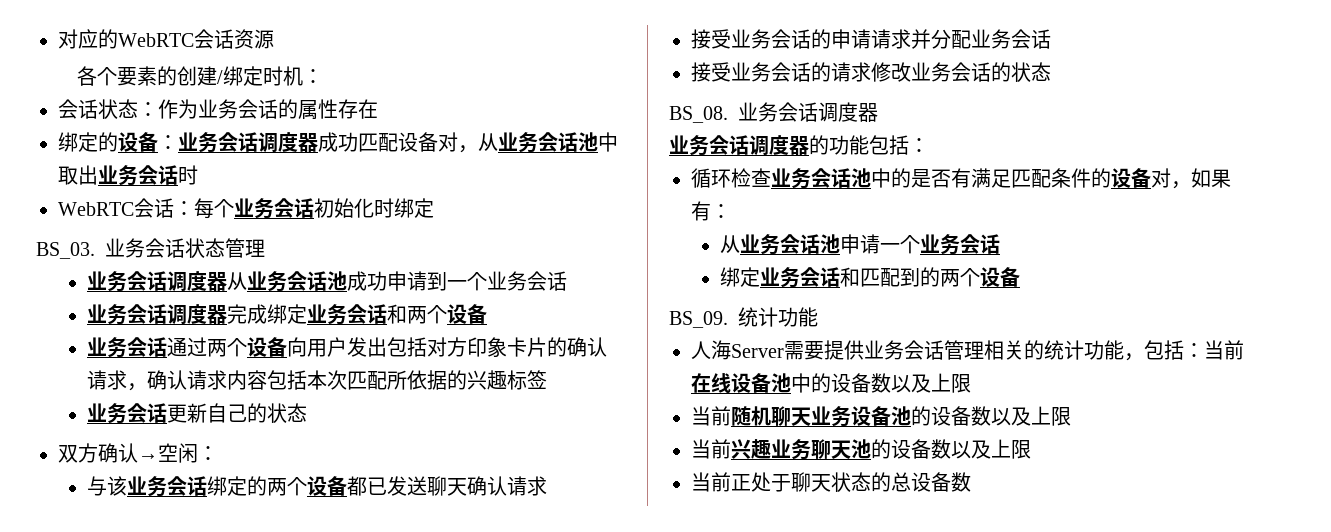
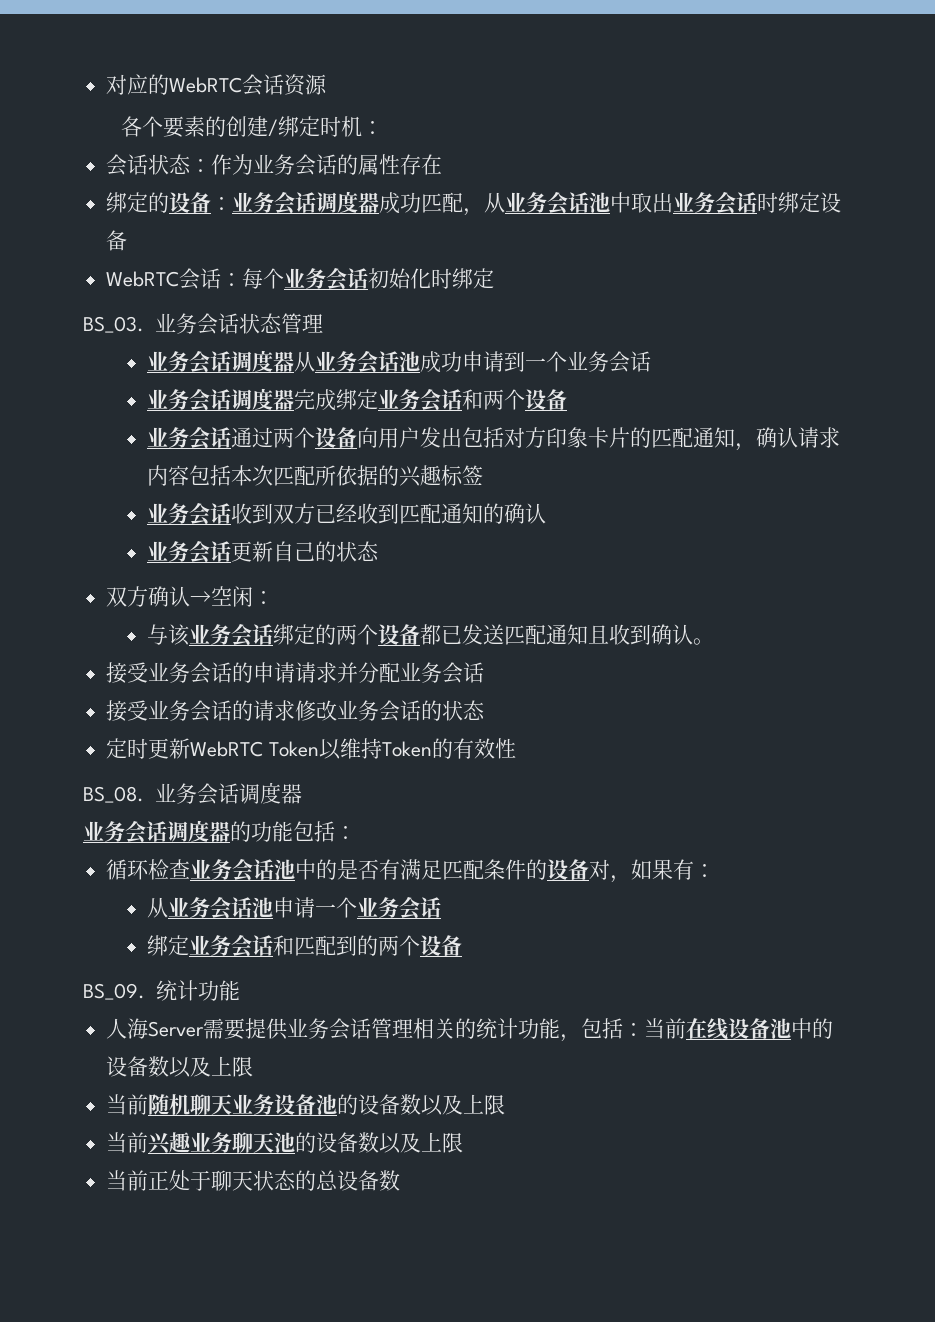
[398,132,458,152] 设备对 -> (464, 202) none
(198, 175) none -> [778,192,842,213] [106,230,128,251] 绑定设备
[566,337,607,357] [86,370,127,390] 确认请求 -> [651,427,736,448] 匹配通知
(547, 379) none -> [147,502,547,526] // 业务会话收到双方已经收到匹配通知的确认
[426,476,547,496] 聊天确认请求 -> [504,624,715,645] 匹配通知且收到确认。
(1051, 71) none -> [106,738,516,760] // 定时更新WebRTC Token以维持Token的有效性

